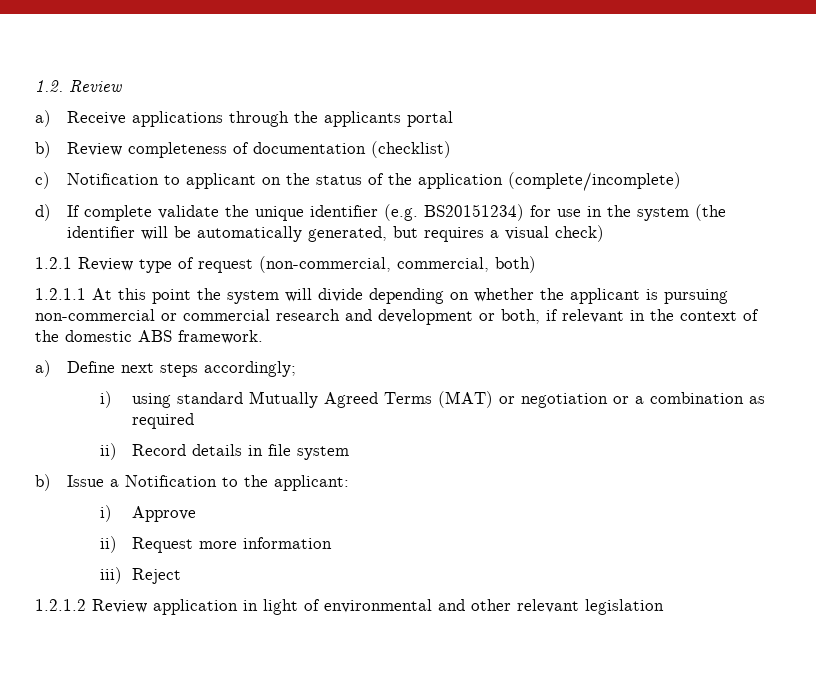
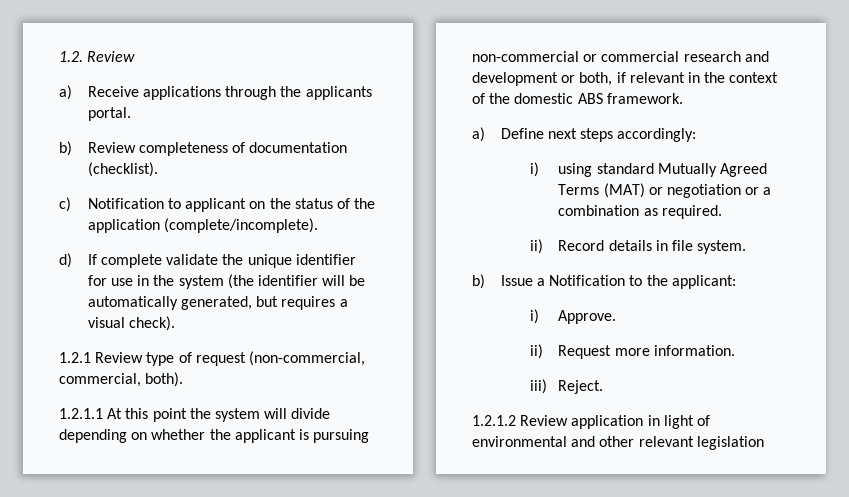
[407,111,454,127] portal -> [87,107,131,121] portal.
[371,141,452,158] (checklist) -> [87,162,158,177] (checklist).
[508,172,682,191] (complete/incomplete) -> [163,218,318,233] (complete/incomplete).
[384,204,525,221] (e.g. BS20151234) -> (356, 259) none
[555,225,605,242] check) -> [128,316,175,331] check).
[495,256,536,273] both) -> [145,372,184,387] both).
[204,361,297,377] accordingly; -> [617,128,697,142] accordingly:
[132,413,195,429] required -> [661,205,722,219] required.
[297,446,350,460] system -> [697,240,747,254] system.
[132,506,197,522] Approve -> [558,310,617,324] Approve.
[243,537,333,549] information -> [653,345,735,356] information.
[132,568,182,584] Reject -> [558,380,604,394] Reject.

